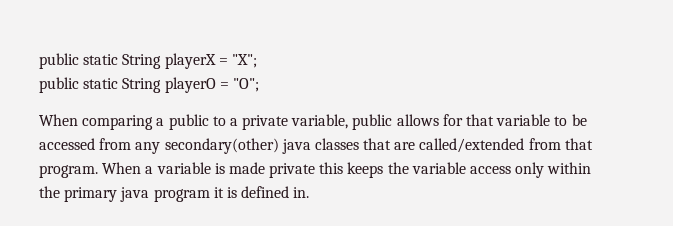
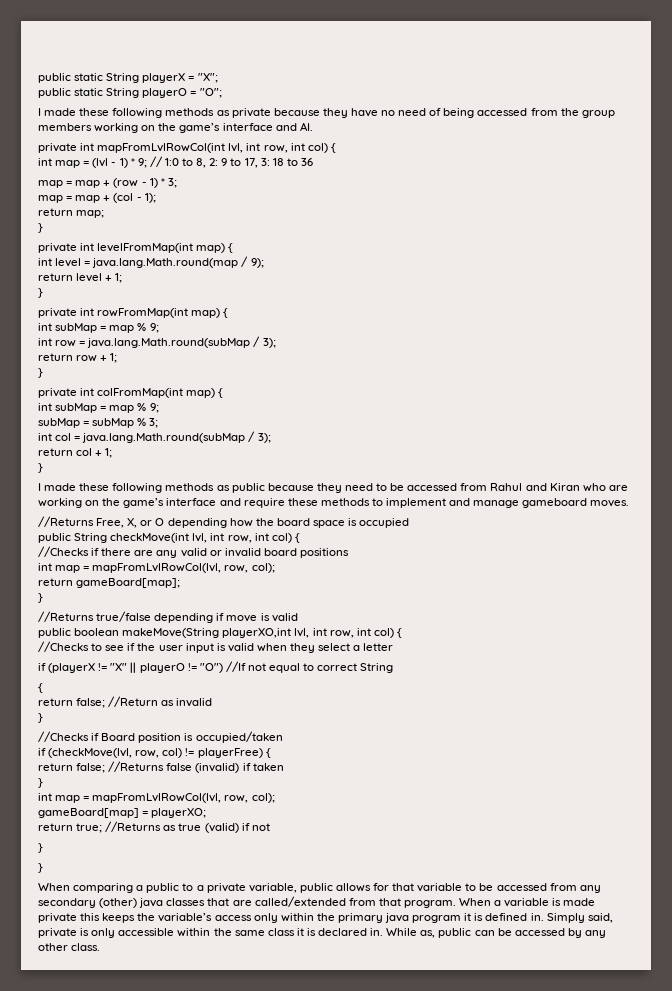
(259, 85) none -> [38,108,615,118] [38,122,313,133] [38,143,336,153] [38,156,313,168] [38,178,177,188] [38,193,156,203] [38,208,105,218] [38,223,43,233] [38,243,234,253] [38,256,264,268] [38,273,123,283] [38,288,43,298] [38,308,229,318] [38,323,159,333] [38,336,276,348] [38,353,118,363] [38,368,43,378] [38,388,224,398] [38,403,159,413] [38,418,159,428] [38,431,271,443] [38,448,113,458] [38,463,43,473] [38,483,628,493] [38,498,630,508] [38,516,410,528] [38,533,300,543] [38,546,349,558] [38,563,275,573] [38,578,181,588] [38,593,43,603] [38,611,298,623] [38,628,402,638] [38,641,394,653] [38,661,394,673] [38,683,43,693] [38,696,213,708] [38,713,43,723] [38,731,283,743] [38,748,271,758] [38,761,284,773] [38,778,43,788] [38,793,275,803] [38,808,207,818] [38,821,270,833] [38,843,43,853] [38,863,43,873] // I made these following methods as private because they have no need of being accessed from the group members working on the game’s interface and AI. // private int mapFromLvlRowCol(int lvl, int row, int col) { // int map = (lvl - 1) * 9; // 1:0 to 8, 2: 9 to 17, 3: 18 to 36 // map = map + (row - 1) * 3; // map = map + (col - 1); // return map; // } // private int levelFromMap(int map) { // int level = java.lang.Math.round(map / 9); // return level + 1; // } // private int rowFromMap(int map) { // int subMap = map % 9; // int row = java.lang.Math.round(subMap / 3); // return row + 1; // } // private int colFromMap(int map) { // int subMap = map % 9; // subMap = subMap % 3; // int col = java.lang.Math.round(subMap / 3); // return col + 1; // } // I made these following methods as public because they need to be accessed from Rahul and Kiran who are working on the game’s interface and require these methods to implement and manage gameboard moves. // //Returns Free, X, or O depending how the board space is occupied // public String checkMove(int lvl, int row, int col) { // //Checks if there are any valid or invalid board positions // int map = mapFromLvlRowCol(lvl, row, col); // return gameBoard[map]; // } // //Returns true/false depending if move is valid // public boolean makeMove(String playerXO,int lvl, int row, int col) { // //Checks to see if the user input is valid when they select a letter // if (playerX != "X" || playerO != "O") //If not equal to correct String // { // return false; //Return as invalid // } // //Checks if Board position is occupied/taken // if (checkMove(lvl, row, col) != playerFree) { // return false; //Returns false (invalid) if taken // } // int map = mapFromLvlRowCol(lvl, row, col); // gameBoard[map] = playerXO; // return true; //Returns as true (valid) if not // } // }
[164,138,279,154] secondary(other) -> [38,898,138,908] secondary (other)
[411,162,466,174] variable -> [158,913,213,922] variable’s
(310, 192) none -> [546,913,613,923] [38,928,606,938] [38,943,101,951] Simply said, private is only accessible within the same class it is declared in. While as, public can be accessed by any other class.

